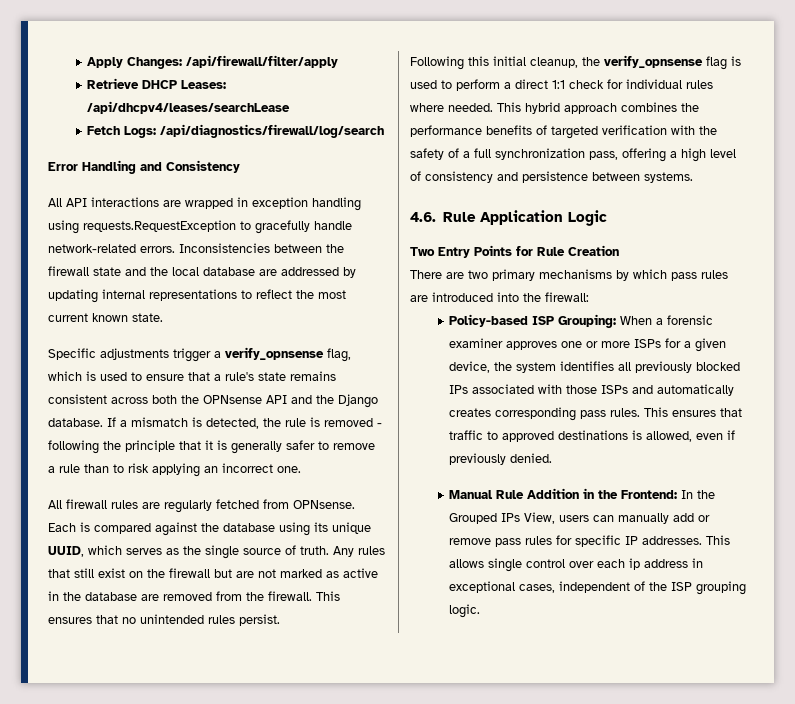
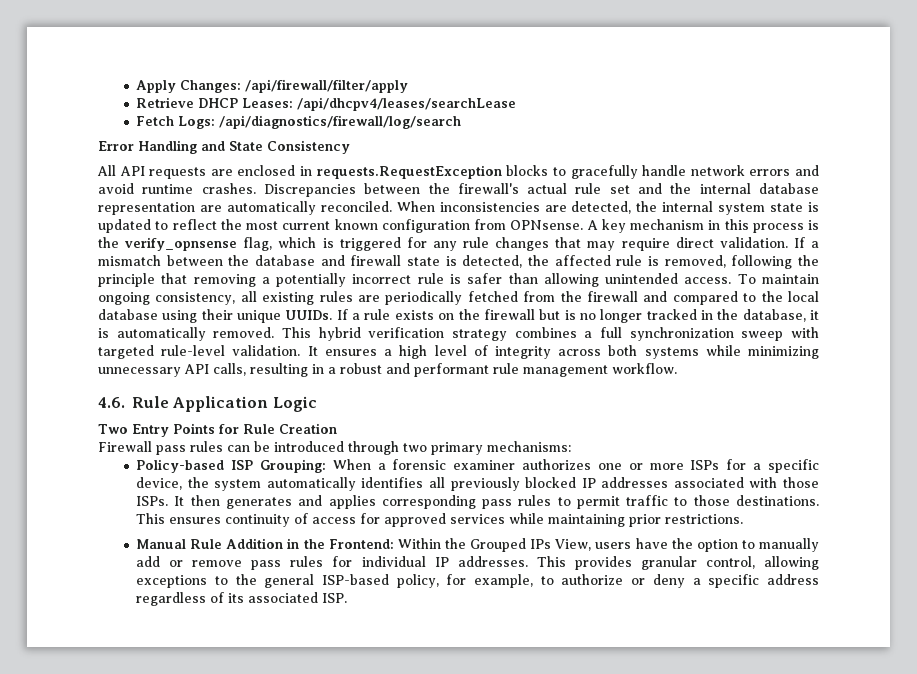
(162, 166) none -> [229,141,263,151] State
[91,197,361,211] [48,220,352,234] [48,243,344,253] [48,266,356,278] [48,289,237,303] interactions are wrapped in exception handling using requests.RequestException to gracefully handle network-related errors. Inconsistencies between the firewall state and the local database are addressed by updating internal representations -> [149,165,820,179] [98,183,819,197] [98,201,819,215] [98,219,151,233] requests are enclosed in requests.RequestException blocks to gracefully handle network errors and avoid runtime crashes. Discrepancies between the firewall's actual rule set and the internal database representation are automatically reconciled. When inconsistencies are detected, the internal system state is updated
[132,313,163,322] [48,347,351,362] [48,371,336,381] [48,394,378,408] [48,417,188,427] state. // Specific adjustments trigger a verify_opnsense flag, which is used to ensure that a rule's state remains consistent across both the OPNsense API and the Django database. If a mismatch -> [381,219,819,233] [98,237,819,251] [98,255,440,266] configuration from OPNsense. A key mechanism in this process is the verify_opnsense flag, which is triggered for any rule changes that may require direct validation. If a mismatch between the database and firewall state
[285,417,382,427] rule is removed - -> [554,255,726,268] affected rule is removed,
[205,440,375,454] [48,463,301,477] [48,499,355,513] [48,522,371,536] [48,545,385,559] [48,568,378,578] [48,591,340,601] [48,614,280,626] [410,55,741,70] [410,79,713,91] [410,102,699,114] [410,125,717,139] [410,148,736,162] [410,171,693,183] it is generally safer to remove a rule than to risk applying an incorrect one. // All firewall rules are regularly fetched from OPNsense. Each is compared against the database using its unique UUID, which serves as the single source of truth. Any rules that still exist on the firewall but are not marked as active in the database are removed from the firewall. This ensures that no unintended rules persist. // Following this initial cleanup, the verify_opnsense flag is used to perform a direct 1:1 check for individual rules where needed. This hybrid approach combines the performance benefits of targeted verification with the safety of a full synchronization pass, offering a high level of consistency and persistence between systems. -> [193,273,819,287] [98,291,819,305] [98,309,820,323] [98,327,819,341] [98,345,819,359] [98,363,677,377] removing a potentially incorrect rule is safer than allowing unintended access. To maintain ongoing consistency, all existing rules are periodically fetched from the firewall and compared to the local database using their unique UUIDs. If a rule exists on the firewall but is no longer tracked in the database, it is automatically removed. This hybrid verification strategy combines a full synchronization sweep with targeted rule-level validation. It ensures a high level of integrity across both systems while minimizing unnecessary API calls, resulting in a robust and performant rule management workflow.
[410,269,728,281] [410,292,589,302] There are two primary mechanisms by which pass rules are introduced into the firewall: -> [98,441,571,455] Firewall pass rules can be introduced through two primary mechanisms:
[506,341,558,350] approves -> [522,459,592,470] authorizes
[695,338,727,352] given -> [767,459,819,473] specific
(557, 367) none -> [266,477,356,491] automatically
[449,385,469,394] IPs -> [581,477,669,488] IP addresses
[601,384,735,396] [449,407,743,421] [449,430,736,442] [449,453,553,465] ISPs and automatically creates corresponding pass rules. This ensures that traffic to approved destinations is allowed, even if previously denied. -> [136,495,819,509] [136,513,744,527] ISPs. It then generates and applies corresponding pass rules to permit traffic to those destinations. This ensures continuity of access for approved services while maintaining prior restrictions.
[681,490,694,499] In -> [397,538,441,549] Within
[593,515,615,522] can -> [635,538,755,552] have the option to
[575,535,622,547] specific -> [361,556,426,567] individual
[449,558,704,572] [449,581,747,595] [449,604,481,618] allows single control over each ip address in exceptional cases, independent of the ISP grouping logic. -> [574,556,819,570] [136,574,819,588] [136,592,348,606] provides granular control, allowing exceptions to the general ISP-based policy, for example, to authorize or deny a specific address regardless of its associated ISP.

